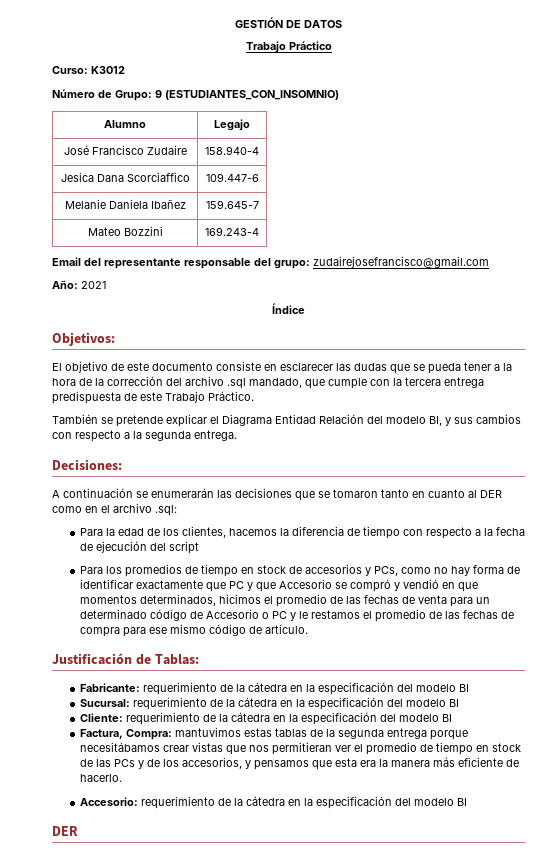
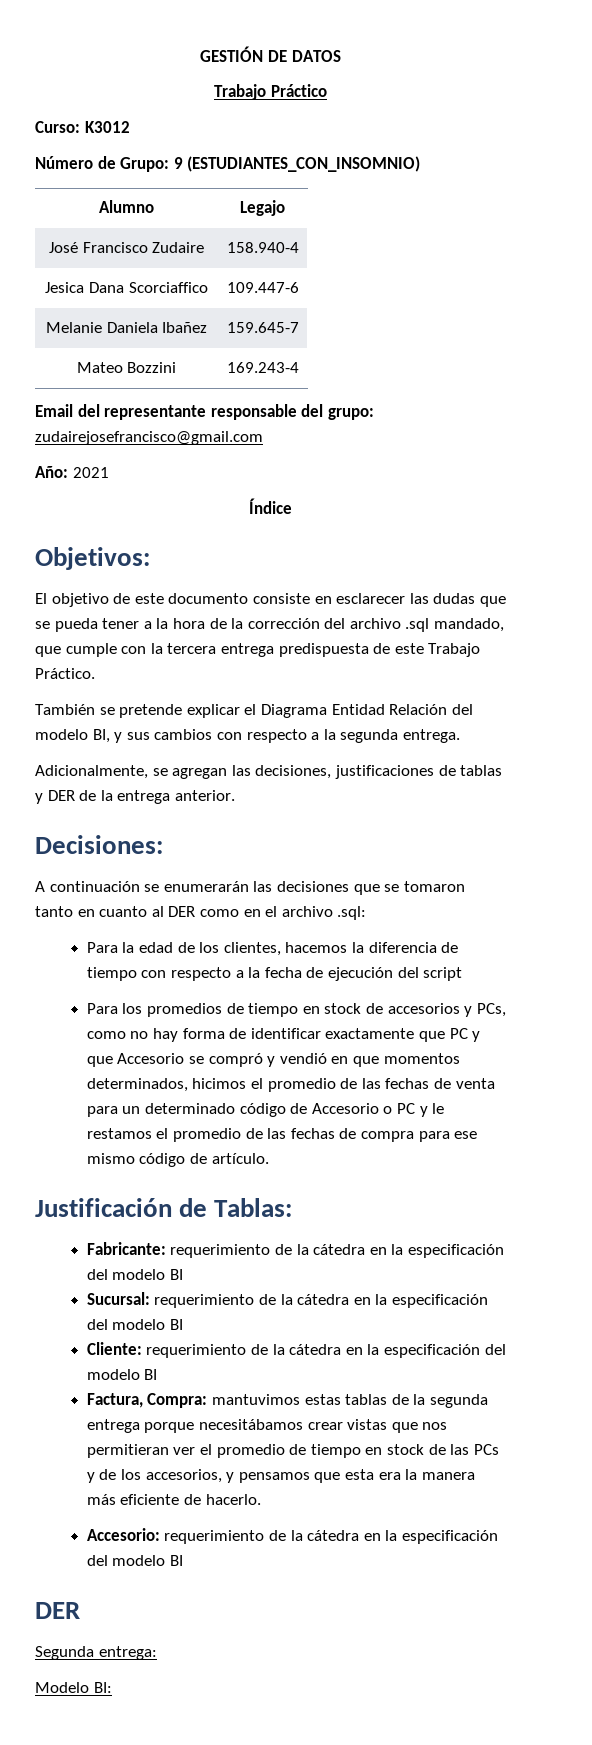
(237, 435) none -> [35,765,503,779] [35,790,235,804] // Adicionalmente, se agregan las decisiones, justificaciones de tablas y DER de la entrega anterior.
(78, 831) none -> [35,1646,157,1660] [35,1682,112,1693] // Segunda entrega: // Modelo BI:

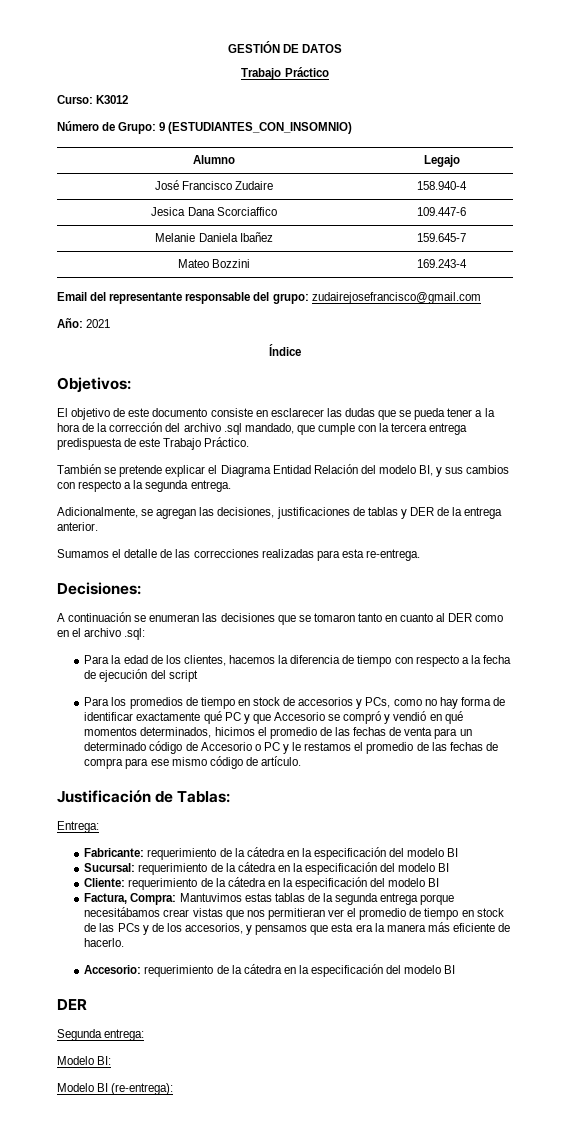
(235, 795) none -> [57,549,420,561] // Sumamos el detalle de las correcciones realizadas para esta re-entrega.
[163,881,249,892] enumerarán -> [149,614,200,622] enumeran
[418,1031,445,1042] que -> [203,711,222,724] qué
[352,1056,379,1067] que -> [444,711,463,724] qué
(293, 1207) none -> [57,821,99,833] // Entrega:
[211,1394,300,1405] mantuvimos -> [179,893,242,902] Mantuvimos
(112, 1687) none -> [57,1083,174,1095] // Modelo BI (re-entrega):

